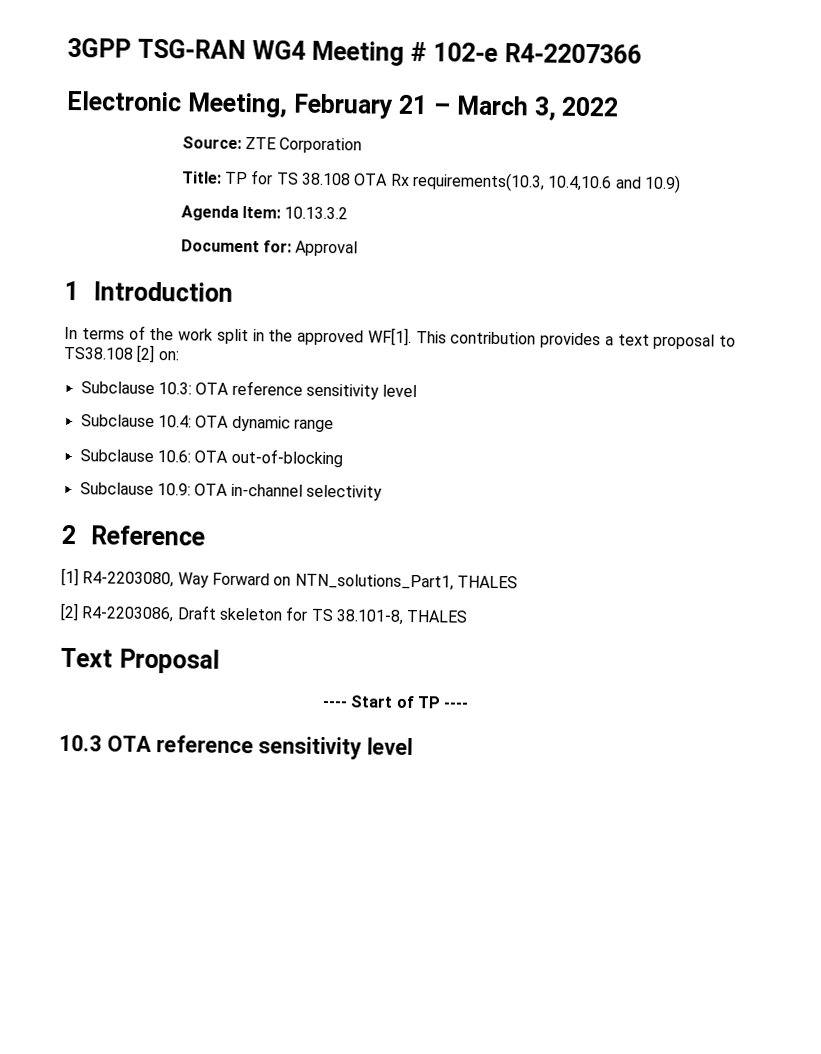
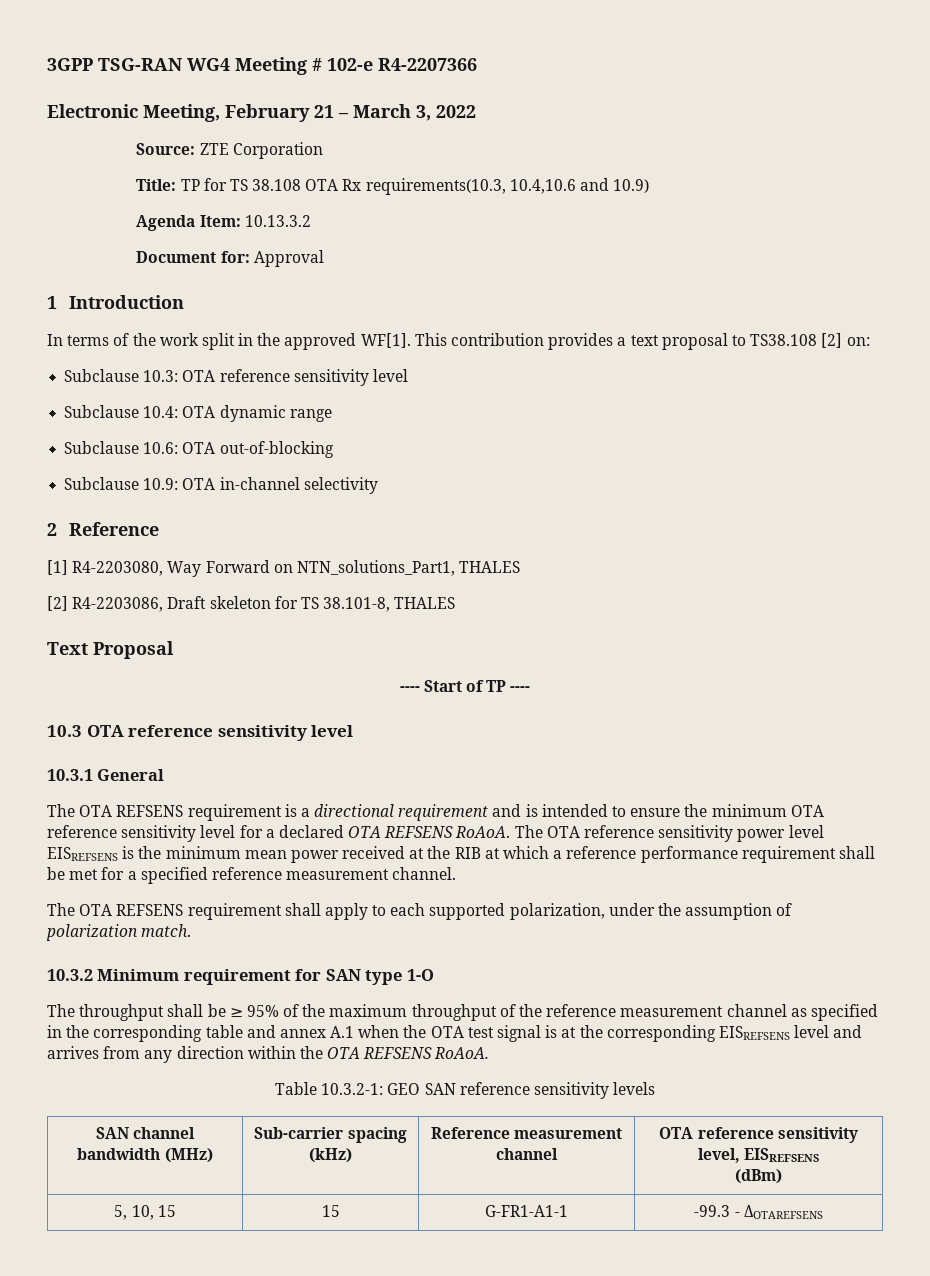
(414, 746) none -> [47,769,165,781] [47,804,824,821] [47,825,824,842] [47,846,875,863] [47,867,457,884] [47,903,793,920] [46,924,192,941] [47,969,434,985] [47,1004,878,1021] [47,1025,863,1042] [47,1046,490,1063] [274,1082,656,1099] [95,1127,196,1139] [77,1148,213,1163] [254,1127,407,1143] [309,1148,352,1163] [430,1127,623,1139] [496,1148,558,1160] [659,1127,858,1143] [697,1148,820,1163] [735,1169,782,1184] [114,1205,176,1220] [321,1205,340,1217] [485,1205,568,1217] [694,1205,823,1219] // 10.3.1 General // The OTA REFSENS requirement is a directional requirement and is intended to ensure the minimum OTA reference sensitivity level for a declared OTA REFSENS RoAoA. The OTA reference sensitivity power level EISREFSENS is the minimum mean power received at the RIB at which a reference performance requirement shall be met for a specified reference measurement channel. // The OTA REFSENS requirement shall apply to each supported polarization, under the assumption of polarization match. // 10.3.2 Minimum requirement for SAN type 1-O // The throughput shall be ≥ 95% of the maximum throughput of the reference measurement channel as specified in the corresponding table and annex A.1 when the OTA test signal is at the corresponding EISREFSENS level and arrives from any direction within the OTA REFSENS RoAoA. // Table 10.3.2-1: GEO SAN reference sensitivity levels // SAN channel bandwidth (MHz) | Sub-carrier spacing (kHz) | Reference measurement channel | OTA reference sensitivity level, EISREFSENS // (dBm) // 5, 10, 15 | 15 | G-FR1-A1-1 | -99.3 - ΔOTAREFSENS

